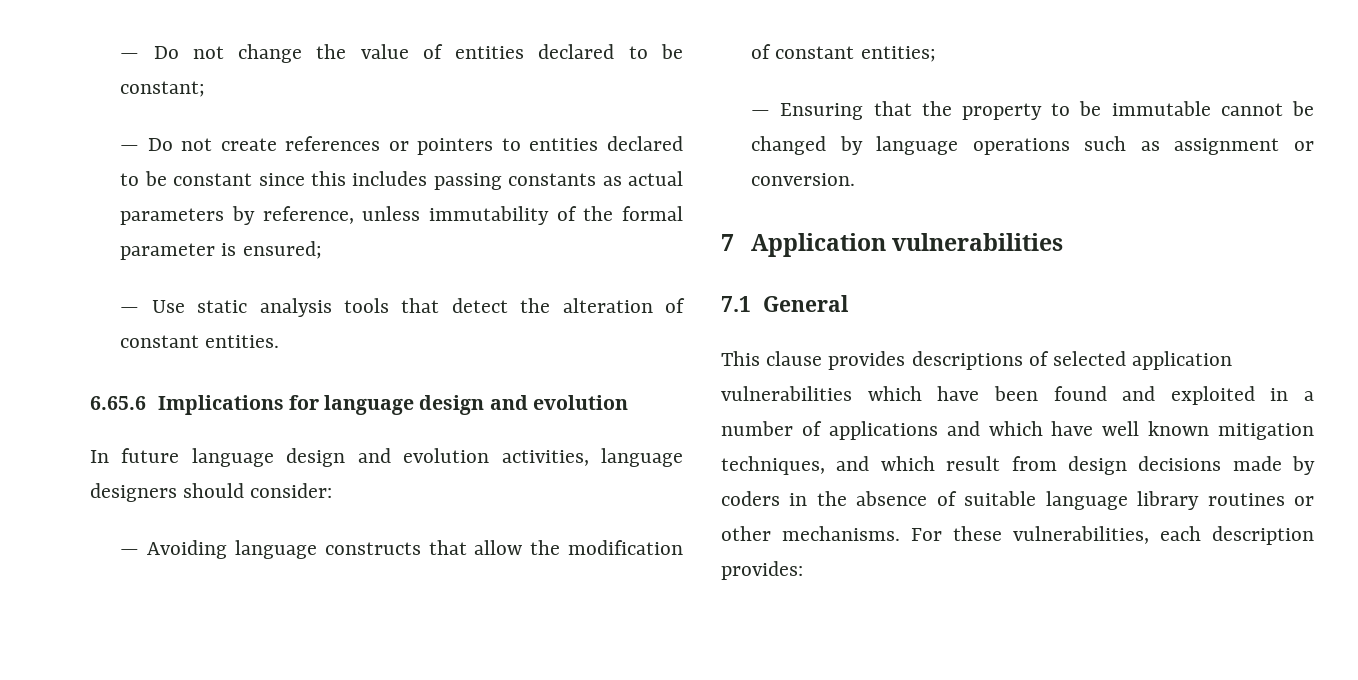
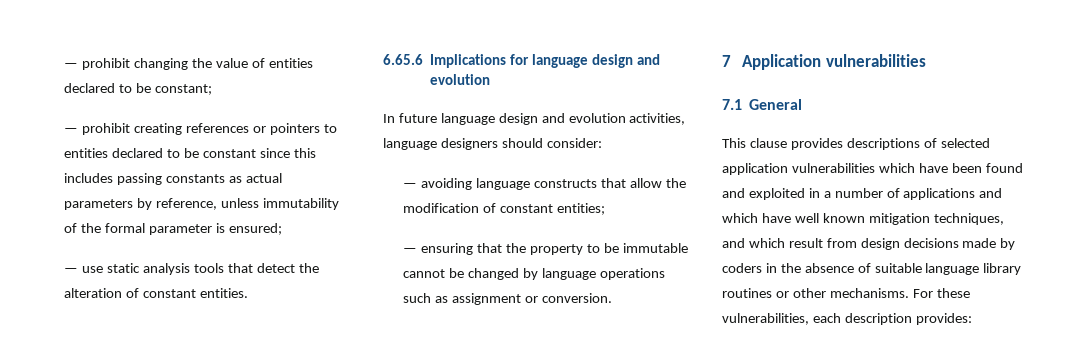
[120,44,303,63] — Do not change -> [64,58,189,70] — prohibit changing
[147,138,277,151] Do not create -> [82,123,183,135] prohibit creating
[151,300,185,313] Use -> [82,266,104,273] use
[147,540,228,559] Avoiding -> [421,178,473,190] avoiding
[780,103,864,120] Ensuring -> [421,243,474,255] ensuring

